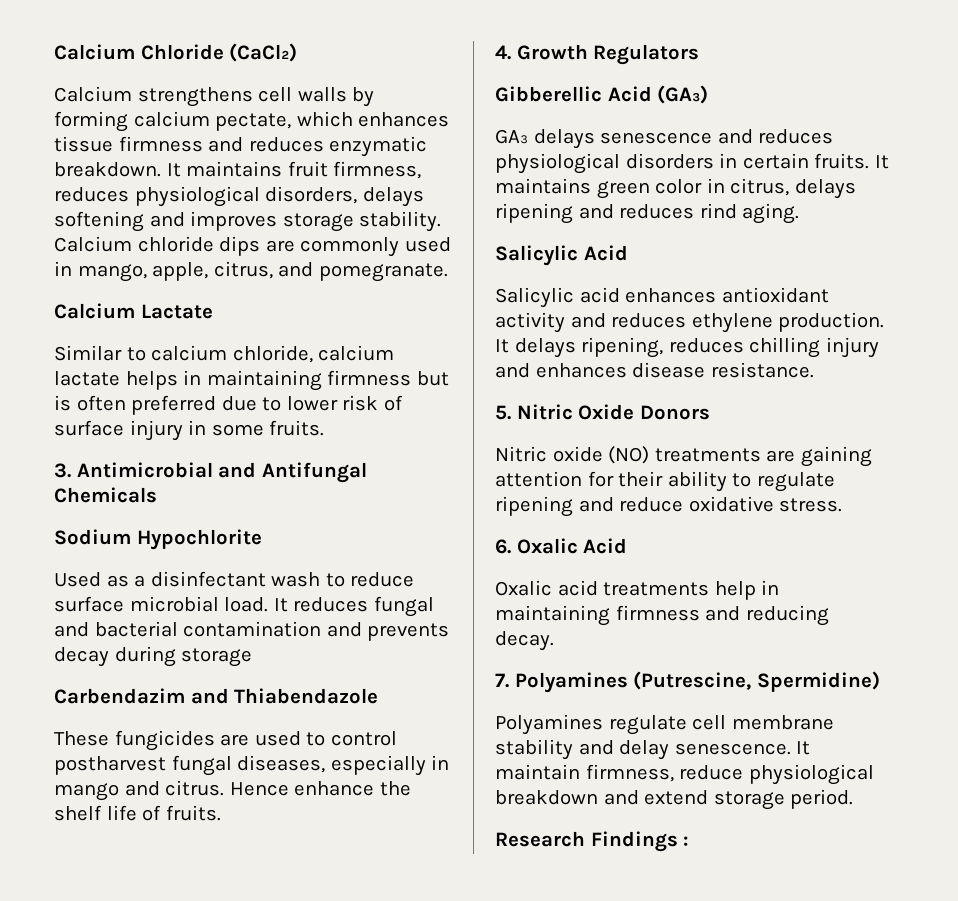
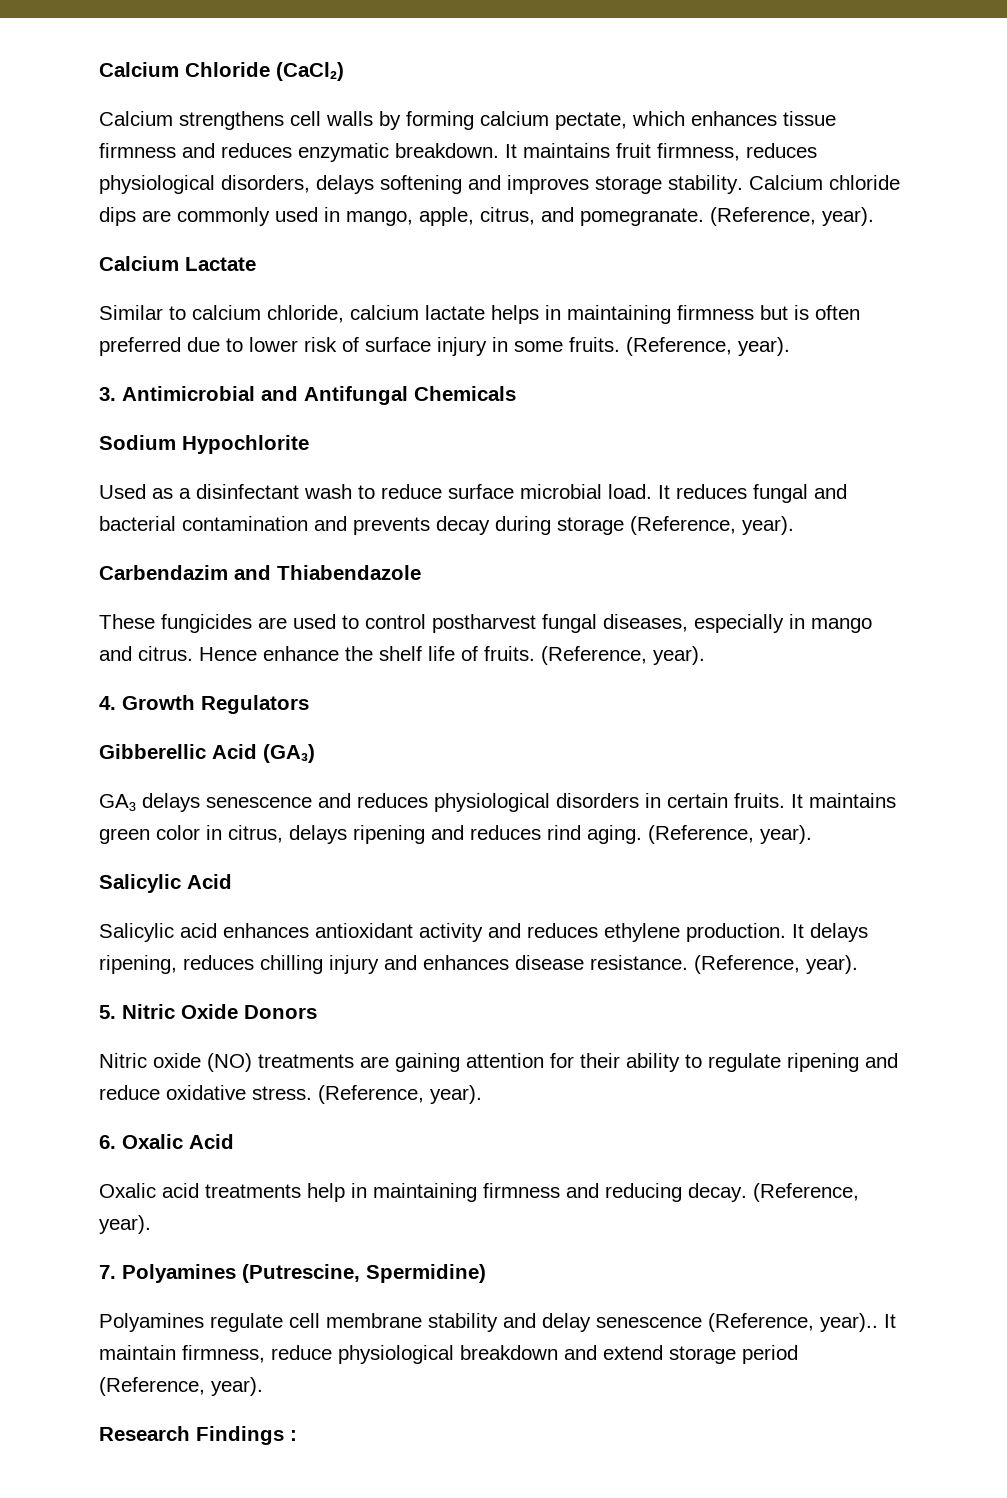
(448, 272) none -> [710,207,874,226] (Reference, year).
(325, 428) none -> [626,337,790,356] (Reference, year).
(253, 657) none -> [630,516,794,535] (Reference, year).
(221, 813) none -> [541,646,705,665] (Reference, year).
(800, 213) none -> [648,825,812,844] (Reference, year).
(814, 370) none -> [694,955,858,974] (Reference, year).
(843, 505) none -> [318,1085,482,1104] (Reference, year).
(554, 641) none -> [753,1183,859,1202] [99,1215,151,1234] (Reference, year).
[674,743,791,755] senescence. -> [596,1313,878,1332] senescence (Reference, year)..
[790,789,854,809] period. -> [742,1345,798,1364] [99,1377,263,1396] period (Reference, year).

